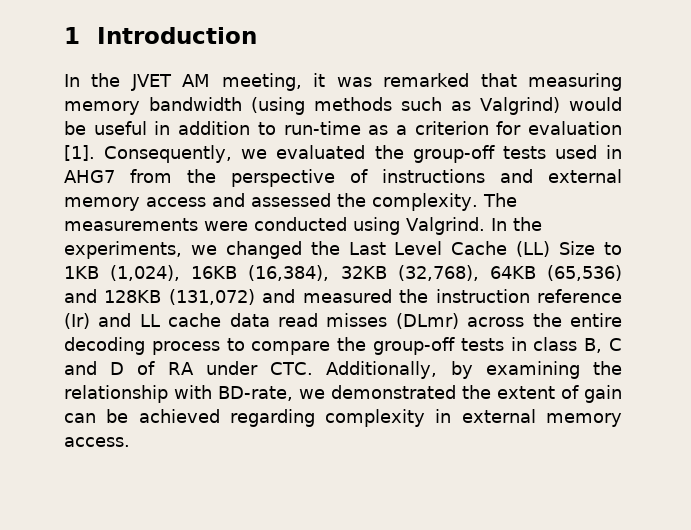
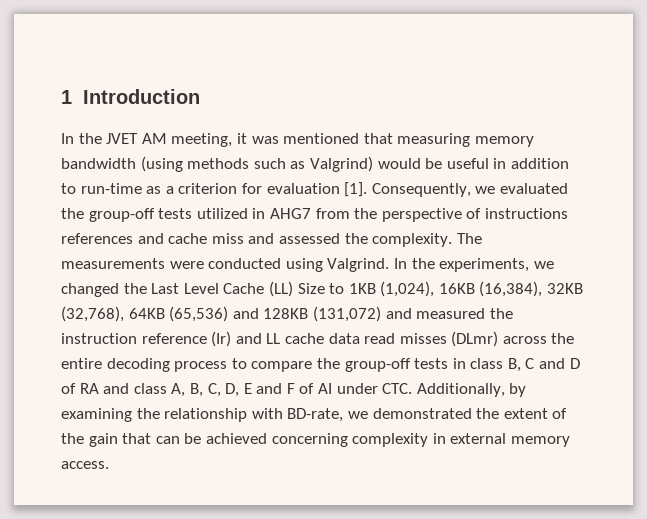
[383,73,470,87] remarked -> [283,133,360,144] mentioned
[554,145,597,159] used -> [196,208,248,219] utilized
[500,169,622,183] [64,197,206,211] and external memory access -> [61,233,244,244] references and cache miss
(194, 368) none -> [103,383,333,397] and class A, B, C, D, E and F of AI
[584,385,622,403] gain -> [61,433,152,447] the gain that
[229,409,315,427] regarding -> [271,433,348,447] concerning

